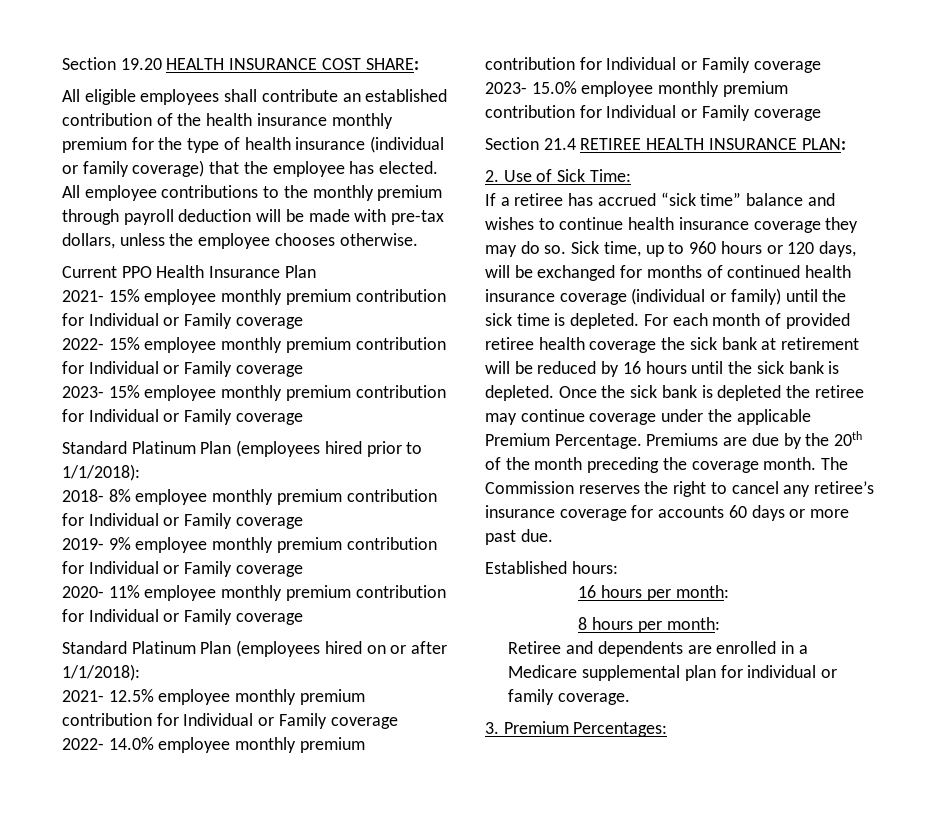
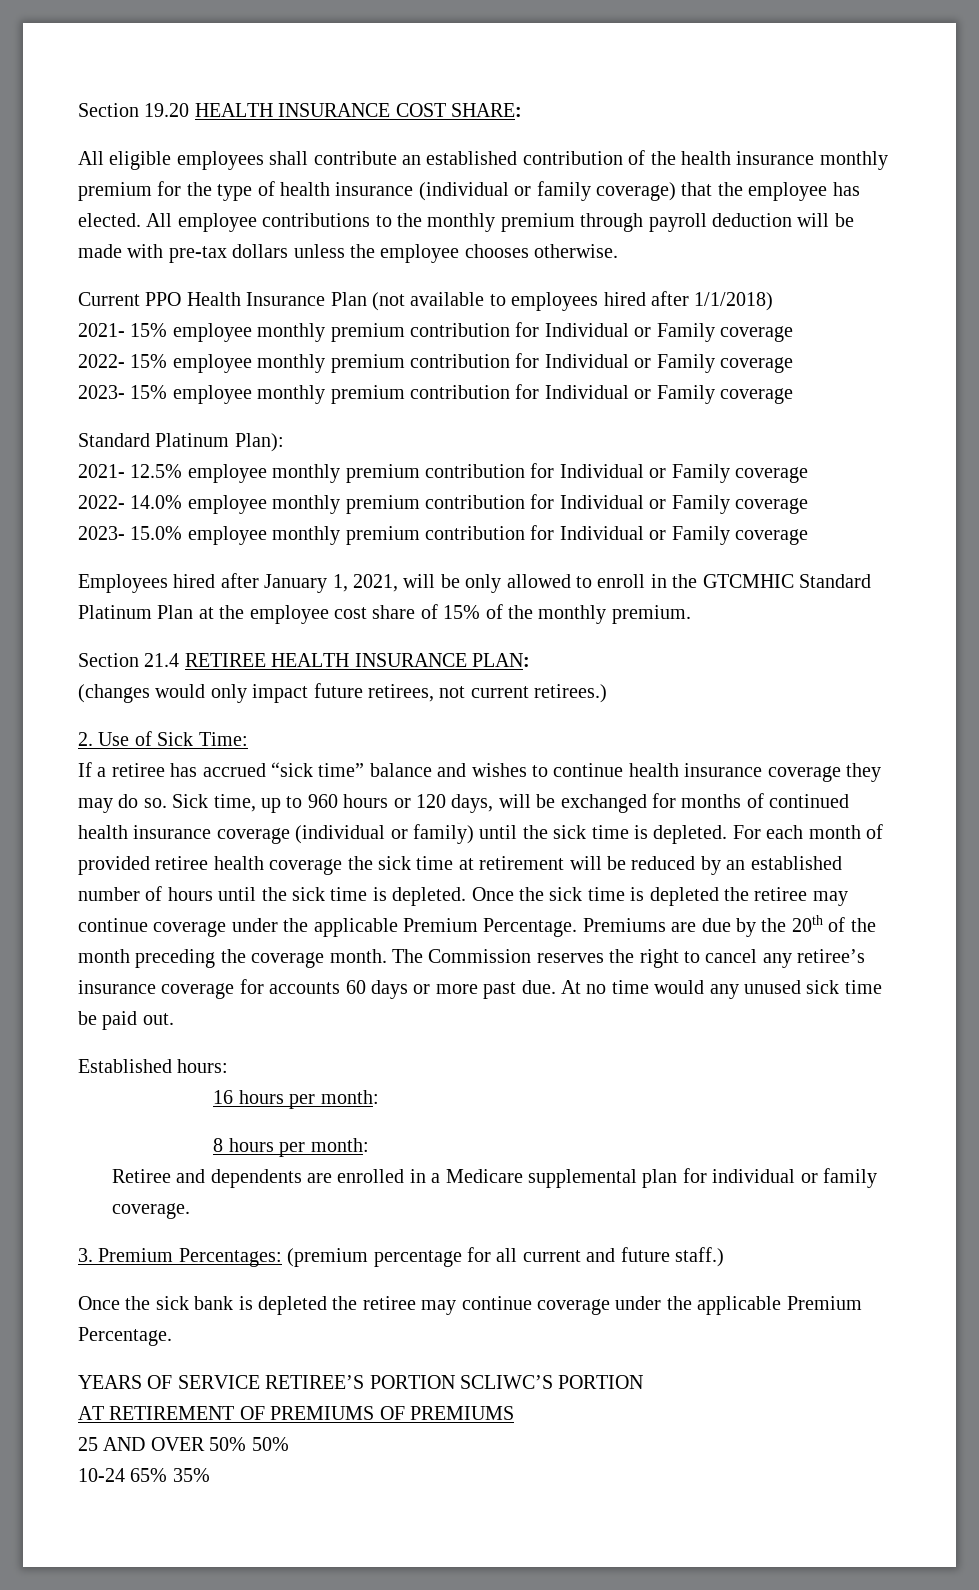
[62,233,115,249] dollars, -> [232,244,289,258] dollars
(316, 271) none -> [372,291,774,311] (not available to employees hired after 1/1/2018)
[200,440,423,457] [62,464,140,481] [62,489,437,505] [62,513,303,529] [62,537,437,553] [62,561,303,577] [62,585,446,601] [62,609,303,625] [62,640,448,657] [62,664,140,681] Plan (employees hired prior to 1/1/2018): // 2018- 8% employee monthly premium contribution for Individual or Family coverage // 2019- 9% employee monthly premium contribution for Individual or Family coverage // 2020- 11% employee monthly premium contribution for Individual or Family coverage // Standard Platinum Plan (employees hired on or after 1/1/2018): -> [234,433,284,452] Plan):
(821, 115) none -> [78,573,871,593] [78,604,691,624] // Employees hired after January 1, 2021, will be only allowed to enroll in the GTCMHIC Standard Platinum Plan at the employee cost share of 15% of the monthly premium.
(846, 144) none -> [78,683,608,703] // (changes would only impact future retirees, not current retirees.)
[721,337,757,350] bank -> [416,856,454,870] time
[622,361,641,374] 16 -> [726,856,842,870] [78,886,163,901] an established number of
[788,361,824,374] bank -> [330,887,368,901] time
[661,385,697,398] bank -> [587,887,625,901] time
(553, 535) none -> [560,980,882,999] [78,1011,174,1030] At no time would any unused sick time be paid out.
(668, 729) none -> [287,1247,724,1267] [78,1296,862,1315] [78,1327,172,1346] [78,1375,644,1389] [78,1406,514,1420] [78,1437,289,1451] [78,1468,210,1482] (premium percentage for all current and future staff.) // Once the sick bank is depleted the retiree may continue coverage under the applicable Premium Percentage. // YEARS OF SERVICE RETIREE’S PORTION SCLIWC’S PORTION // AT RETIREMENT OF PREMIUMS OF PREMIUMS // 25 AND OVER 50% 50% // 10-24 65% 35%

